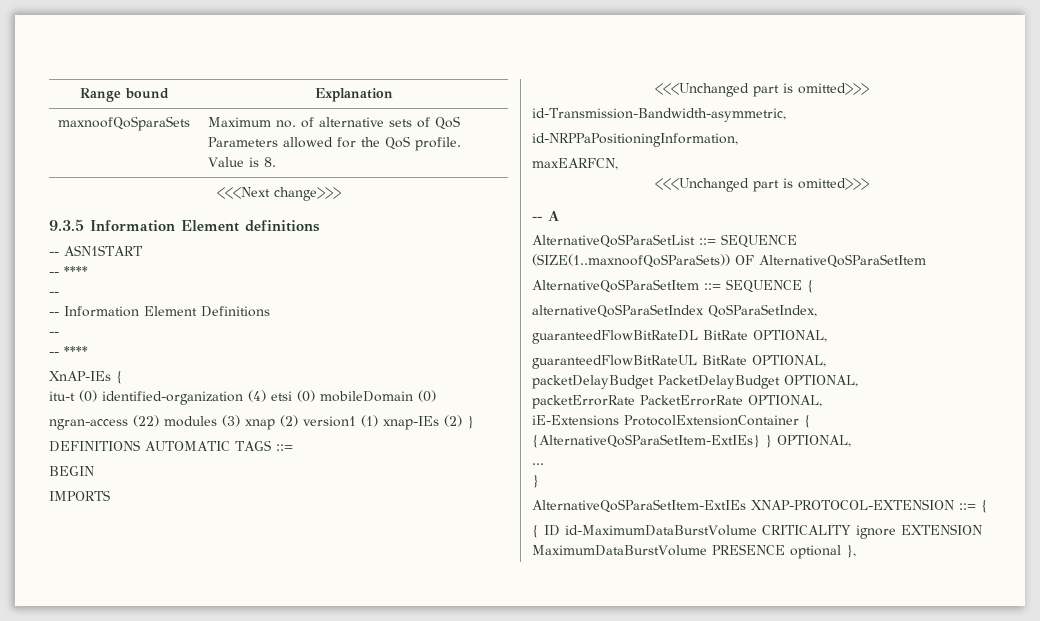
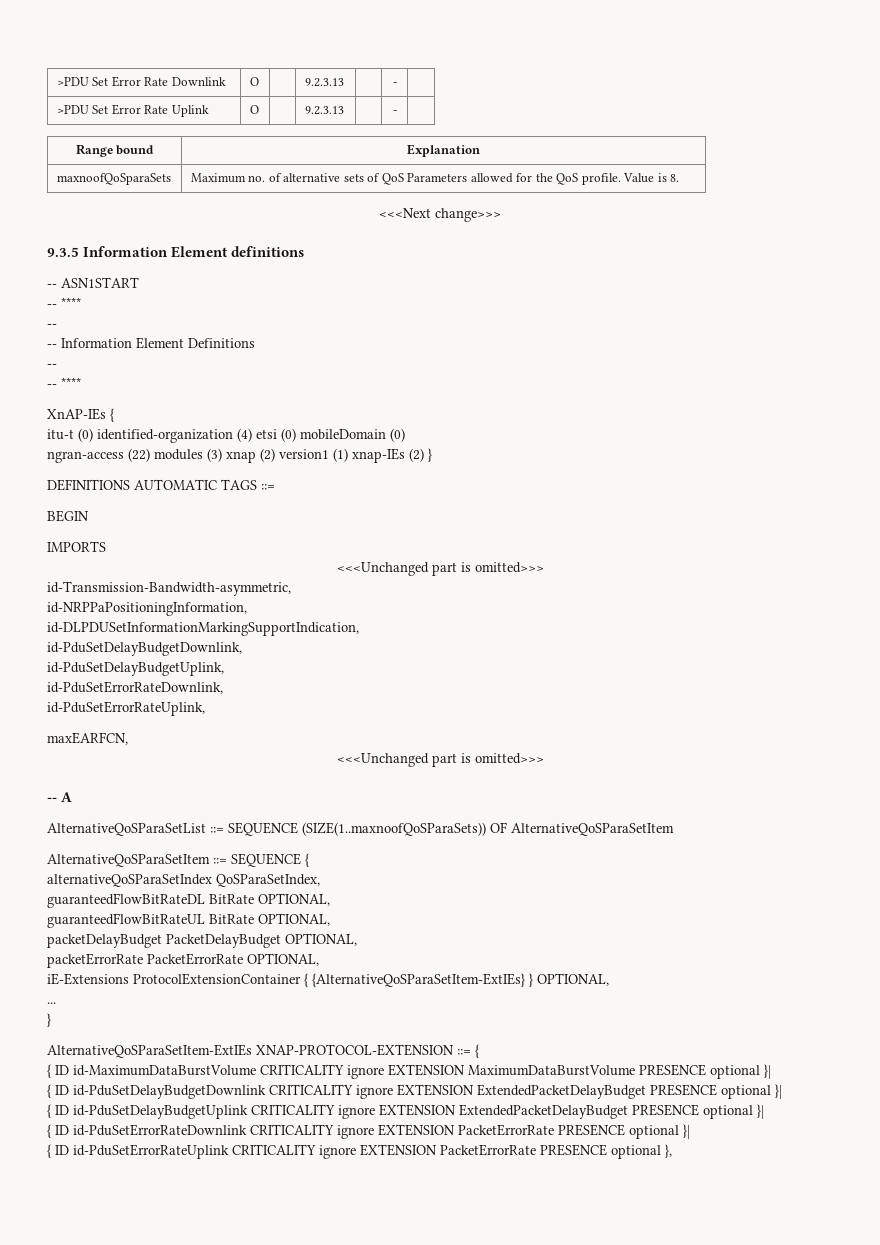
(80, 95) none -> [56,76,226,87] [249,77,259,86] [304,78,344,87] [392,82,397,86] [56,104,209,117] [249,105,259,114] [304,106,344,115] [392,110,397,114] >PDU Set Error Rate Downlink | O | | 9.2.3.13 | | - | // >PDU Set Error Rate Uplink | O | | 9.2.3.13 | | - | //
(738, 140) none -> [47,622,359,636] [47,642,242,656] [47,662,224,676] [47,681,223,694] [47,701,205,716] // id-DLPDUSetInformationMarkingSupportIndication, // id-PduSetDelayBudgetDownlink, // id-PduSetDelayBudgetUplink, // id-PduSetErrorRateDownlink, // id-PduSetErrorRateUplink,
(841, 552) none -> [764,1064,771,1079] [47,1084,782,1099] [47,1104,764,1119] [47,1124,690,1139] [47,1144,661,1159] }| // { ID id-PduSetDelayBudgetDownlink CRITICALITY ignore EXTENSION ExtendedPacketDelayBudget PRESENCE optional }| // { ID id-PduSetDelayBudgetUplink CRITICALITY ignore EXTENSION ExtendedPacketDelayBudget PRESENCE optional }| // { ID id-PduSetErrorRateDownlink CRITICALITY ignore EXTENSION PacketErrorRate PRESENCE optional }| // { ID id-PduSetErrorRateUplink CRITICALITY ignore EXTENSION PacketErrorRate PRESENCE optional

